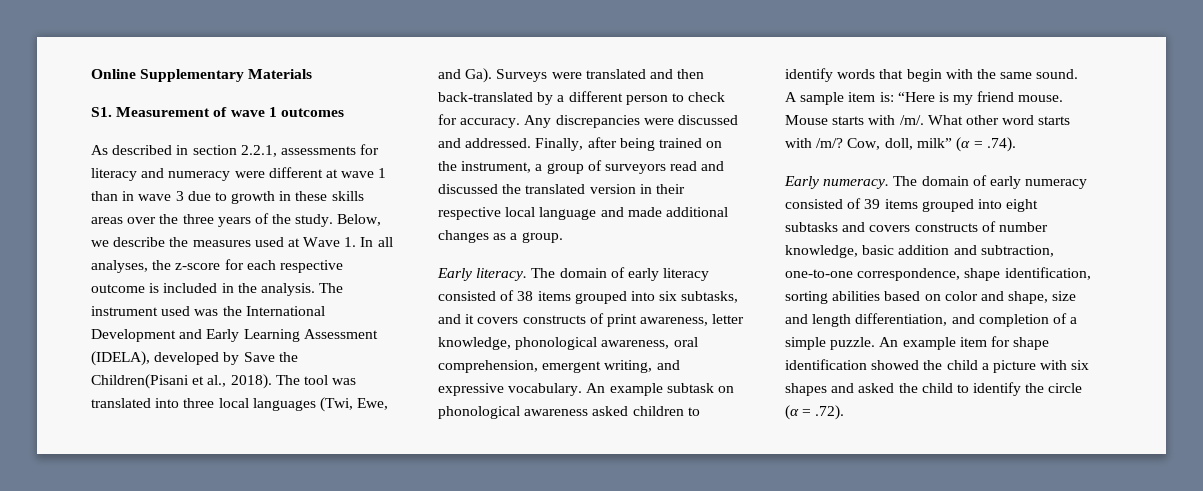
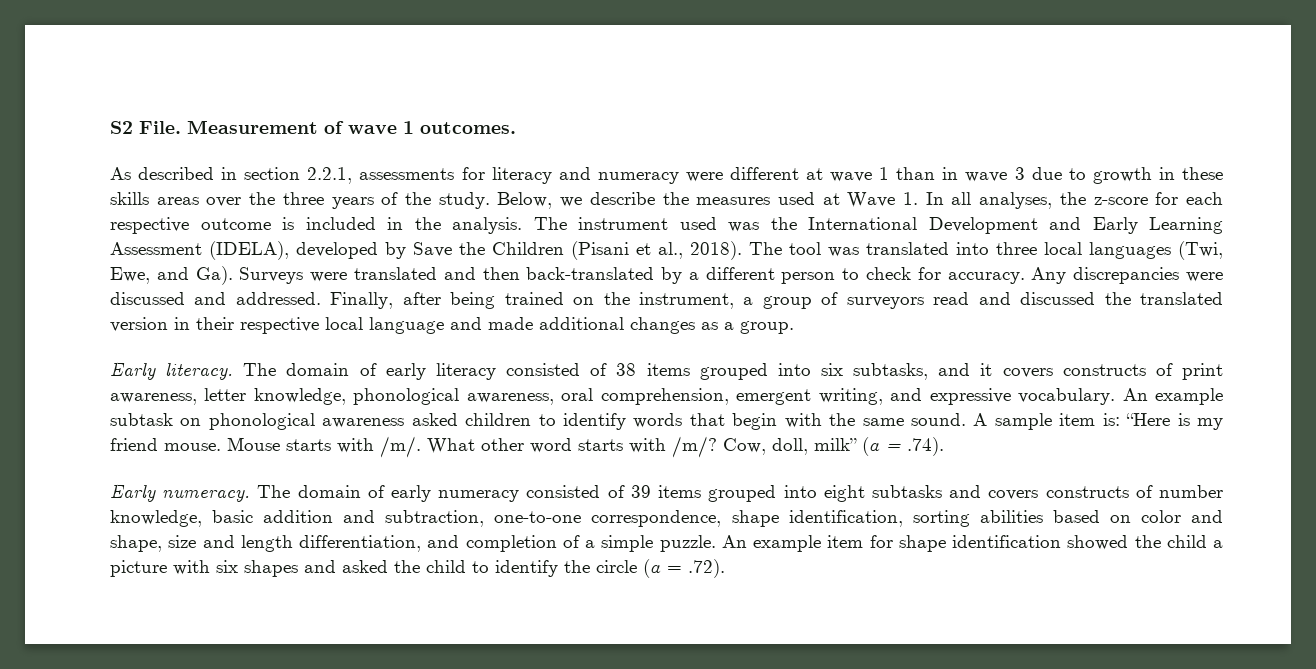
[91,69,313,82] [91,107,112,117] Online Supplementary Materials // S1. -> [110,121,181,134] S2 File.
[280,108,344,117] outcomes -> [420,122,516,134] outcomes.
[91,374,189,389] Children(Pisani -> [492,241,629,260] Children (Pisani

